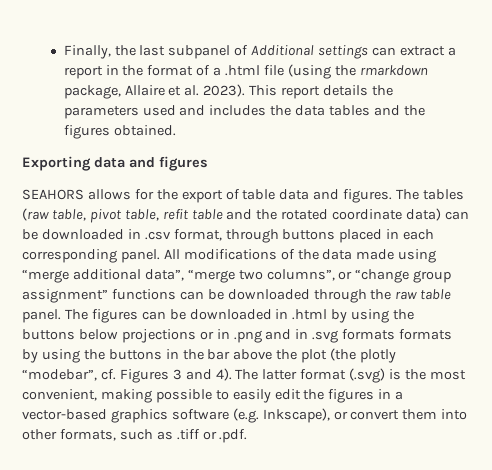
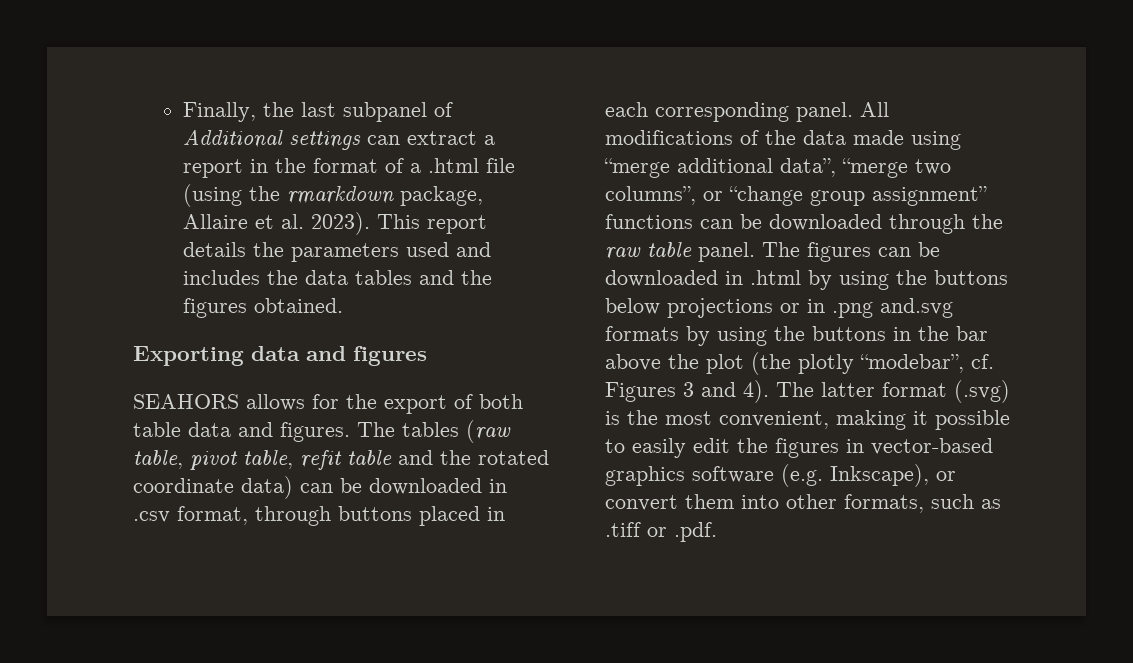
(240, 194) none -> [479,394,523,409] both
[265,329,396,343] and in .svg formats -> [880,298,953,318] and.svg
(152, 396) none -> [913,411,928,425] it
[395,391,404,400] a -> (864, 446) none

